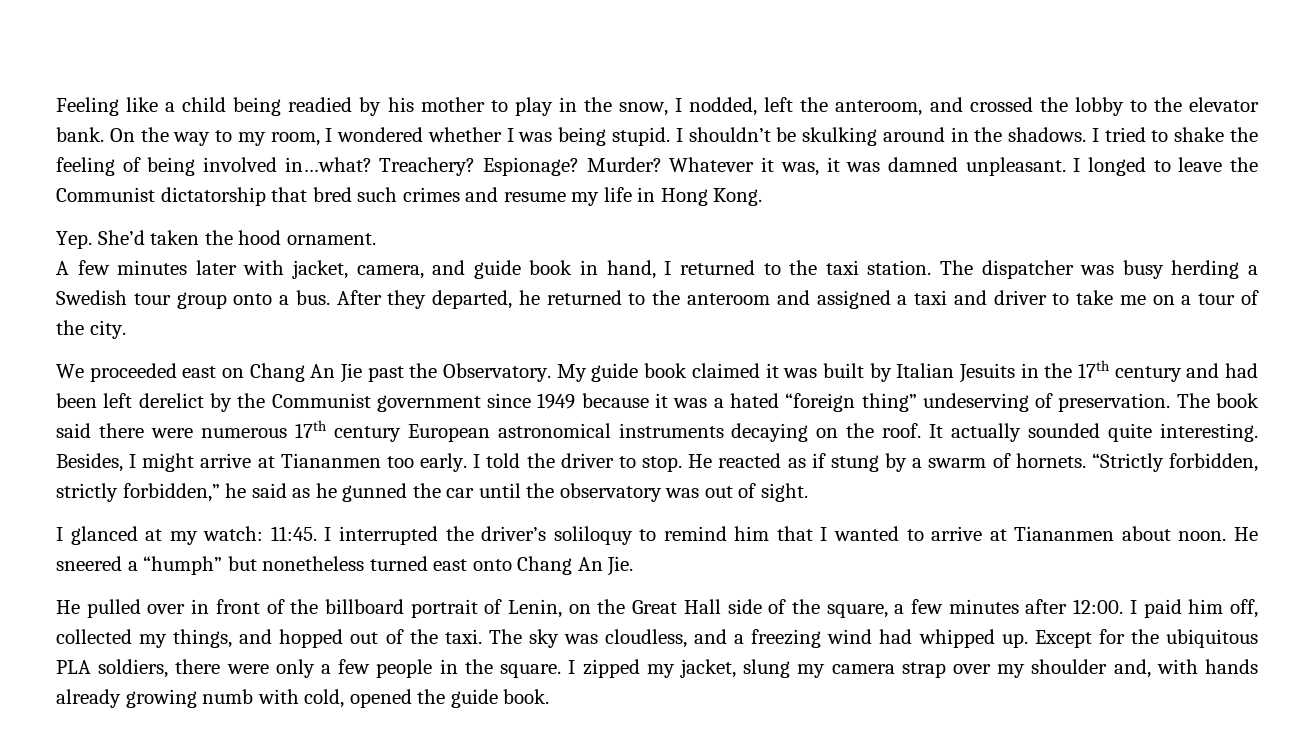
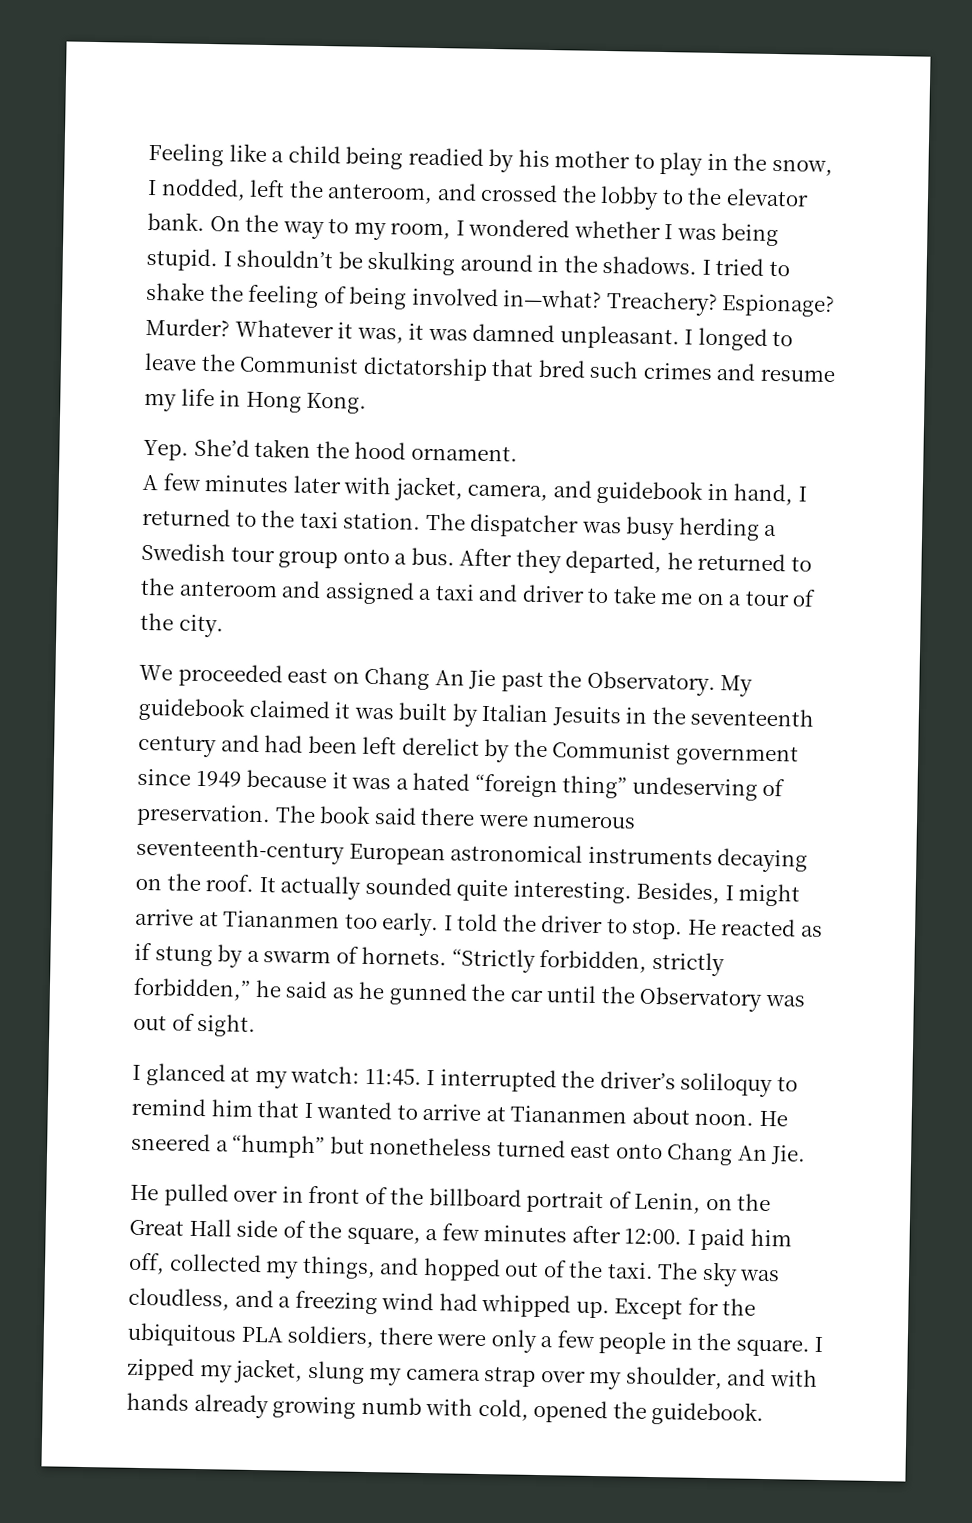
[284,157,372,172] in…what? -> [503,289,603,308] in—what?
[473,260,573,279] guide book -> [596,479,704,505] guidebook
[591,363,688,382] guide book -> [138,696,246,722] guidebook
[1077,360,1110,378] 17th -> [690,707,815,727] seventeenth
[294,420,401,442] 17th century -> [136,837,345,865] seventeenth-century
[559,483,662,502] observatory -> [639,986,764,1012] Observatory
[1031,659,1151,678] shoulder and, -> [624,1366,767,1390] shoulder, and
[450,689,550,708] guide book. -> [651,1401,765,1427] guidebook.

